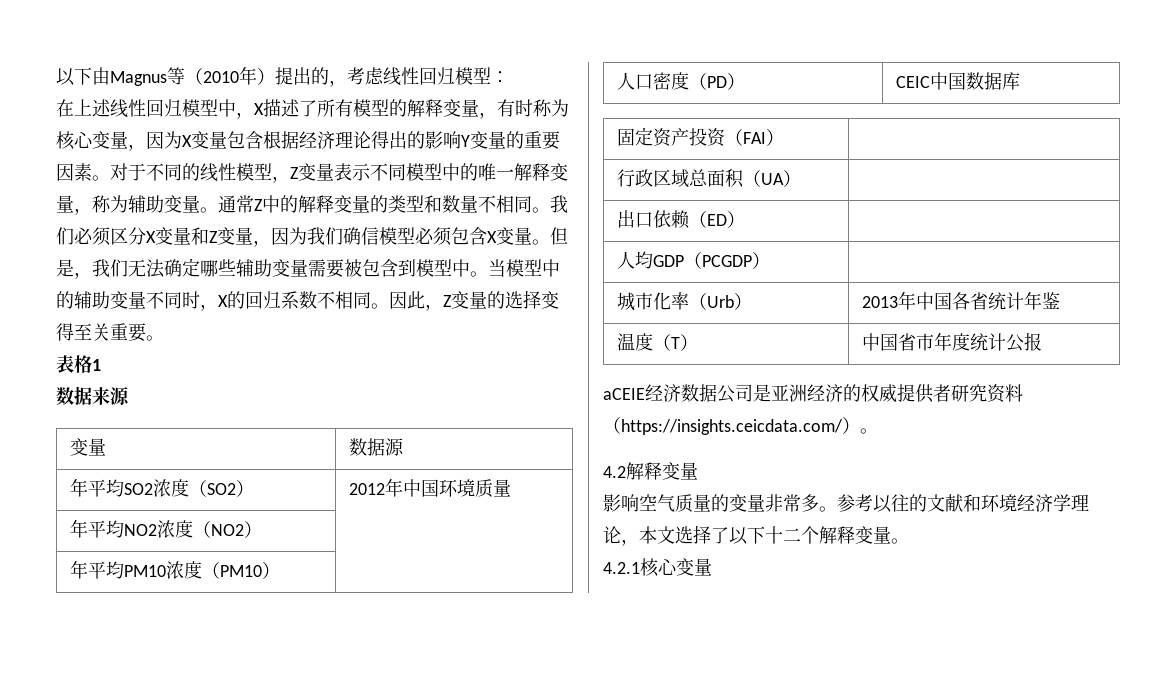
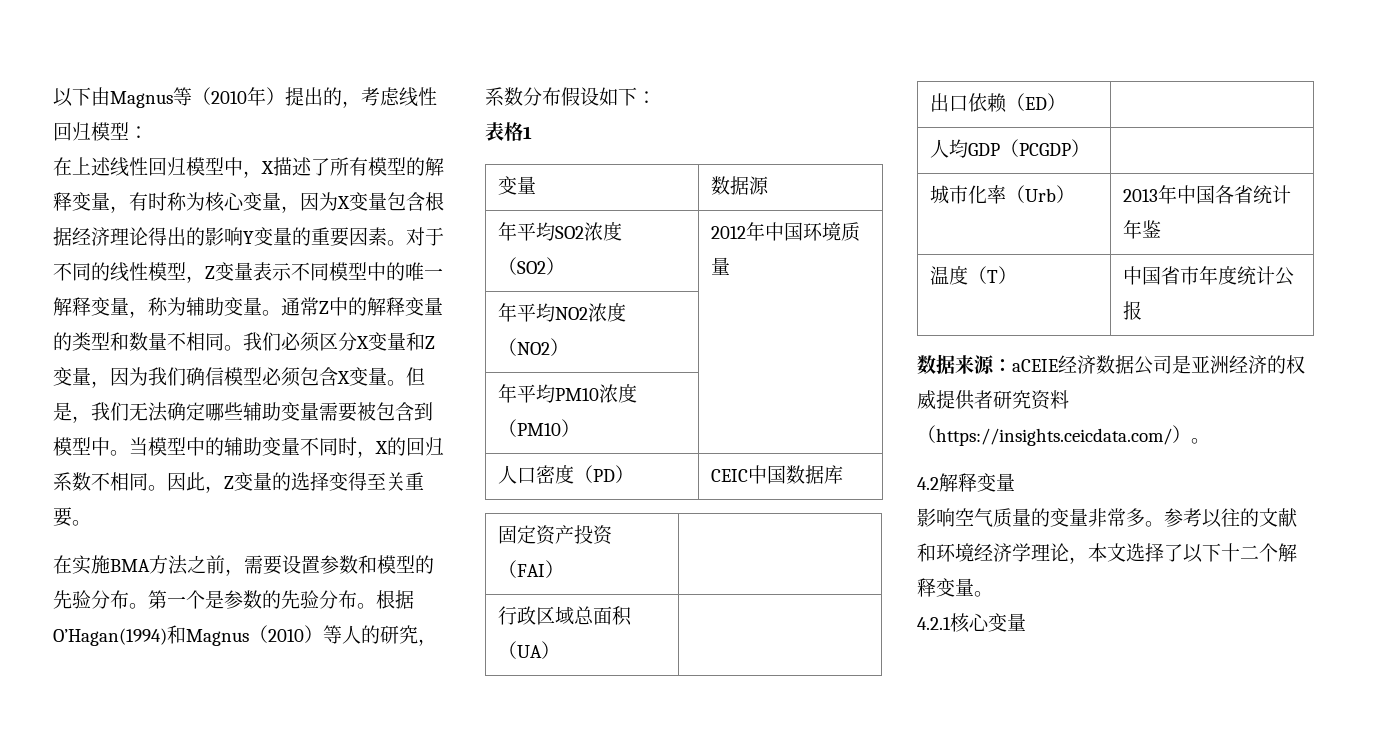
(164, 338) none -> [53,555,434,576] [53,590,414,609] [53,625,437,646] [485,87,656,106] // 在实施BMA方法之前，需要设置参数和模型的先验分布。第一个是参数的先验分布。根据O’Hagan(1994)和Magnus（2010）等人的研究，系数分布假设如下：
[56,386,130,405] // 数据来源 -> (532, 132) none
(1042, 341) none -> [917,354,1012,374] 数据来源：

